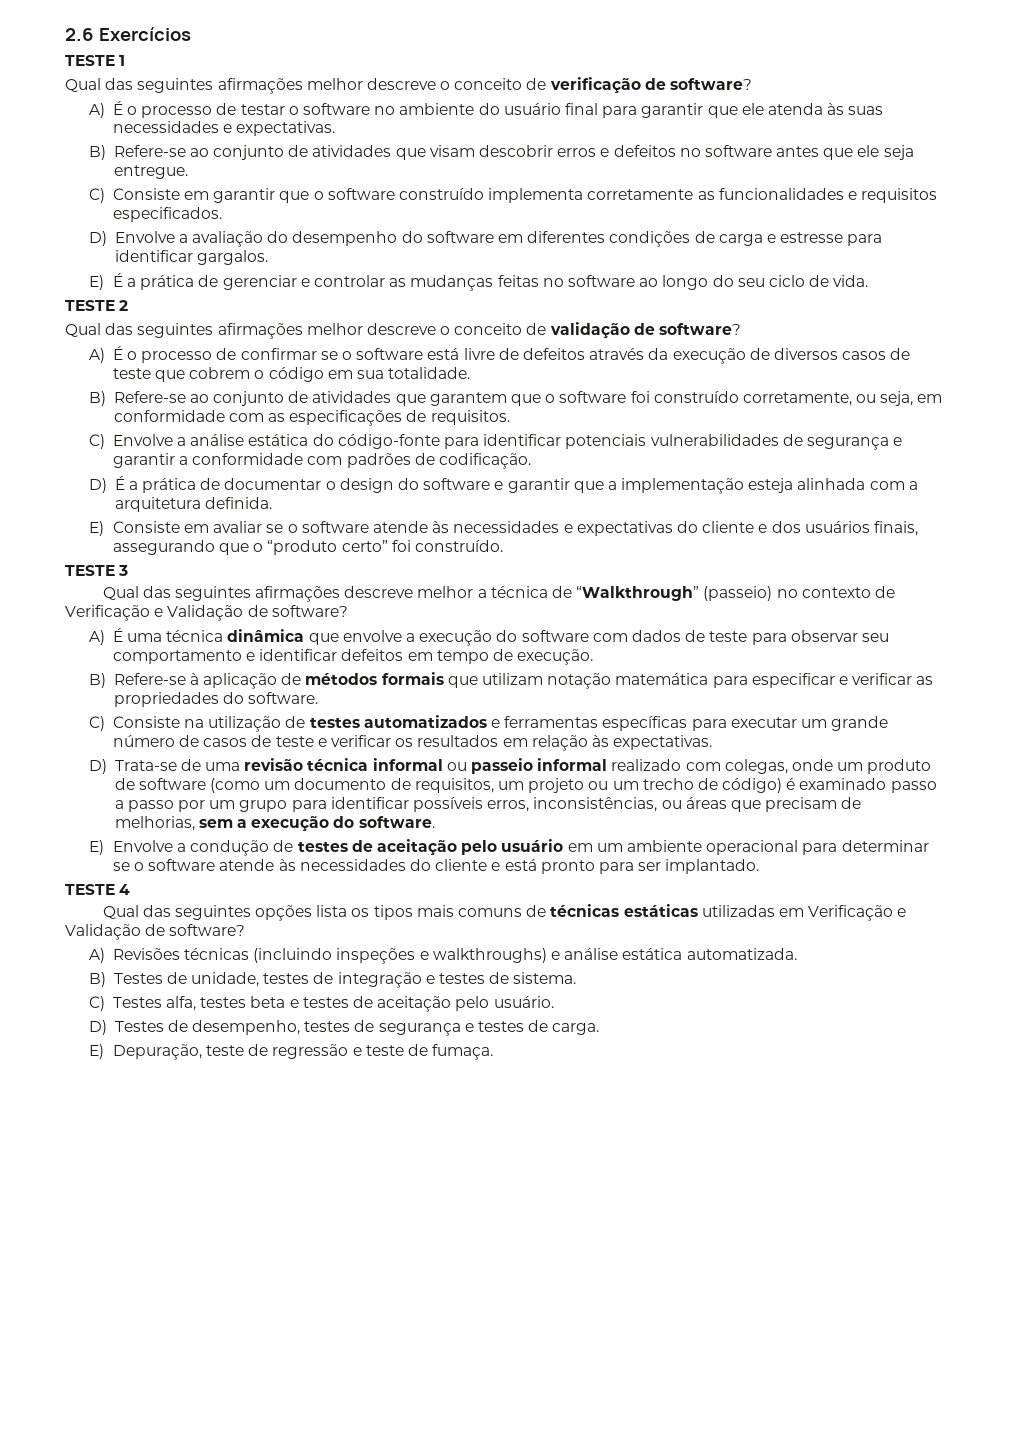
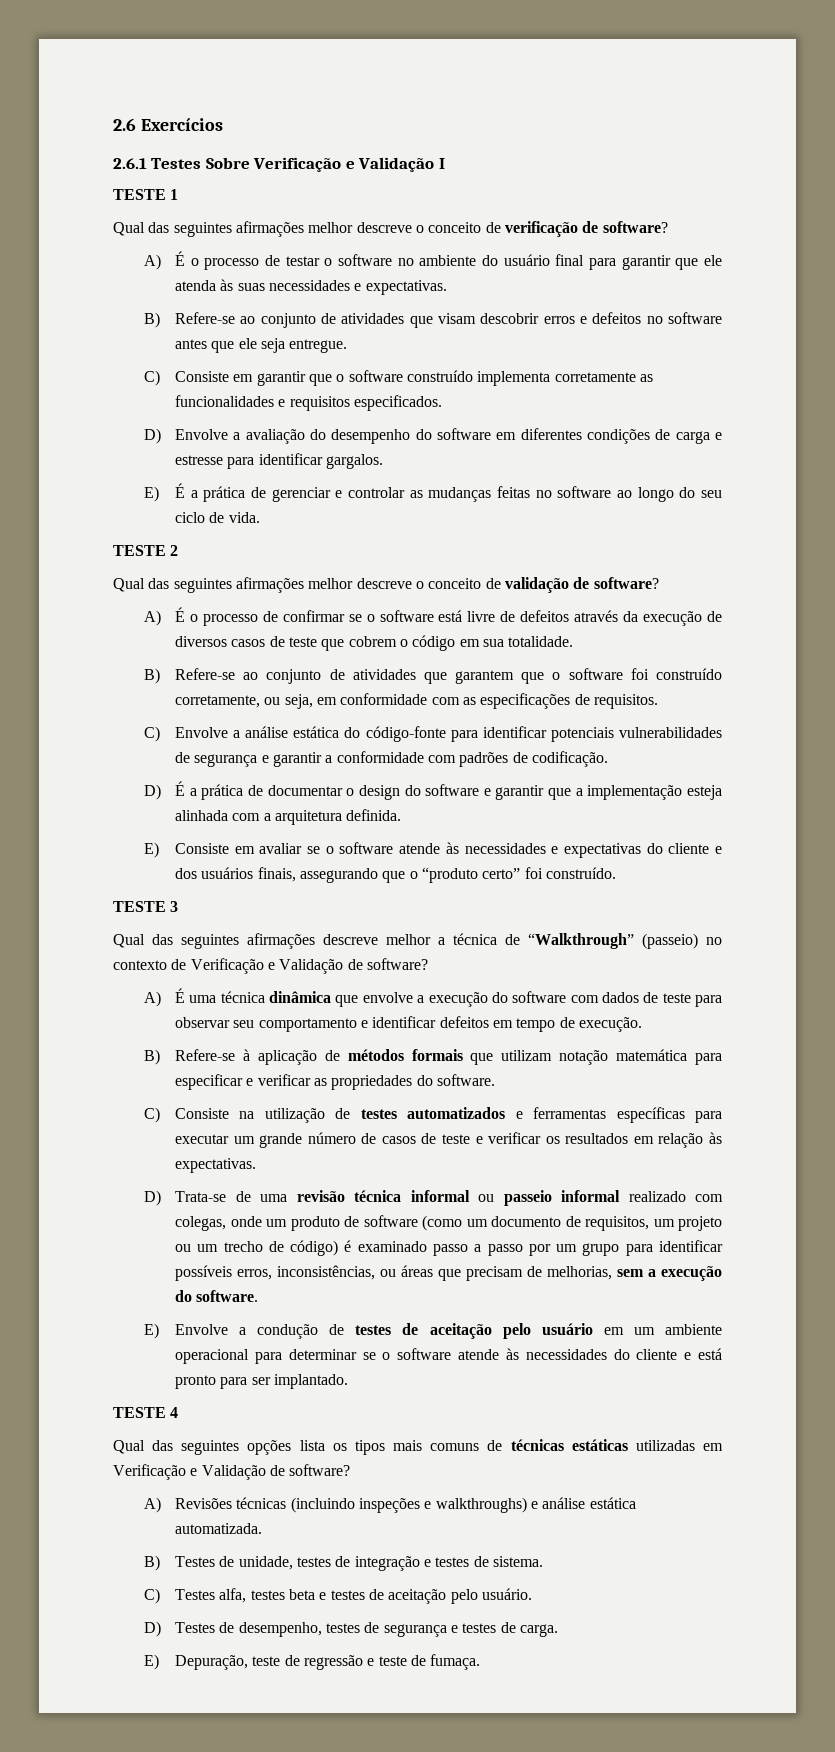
(191, 34) none -> [113,157,445,172] // 2.6.1 Testes Sobre Verificação e Validação I

